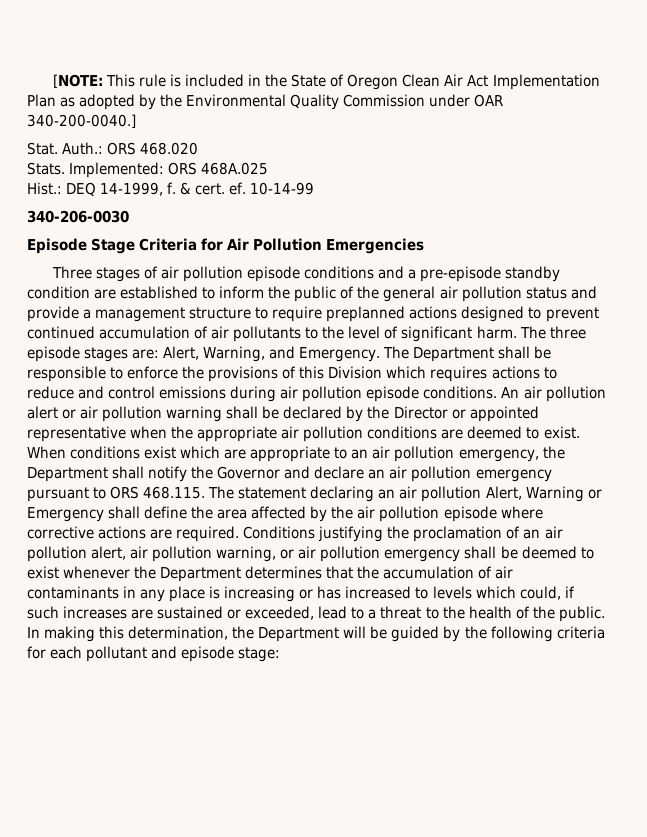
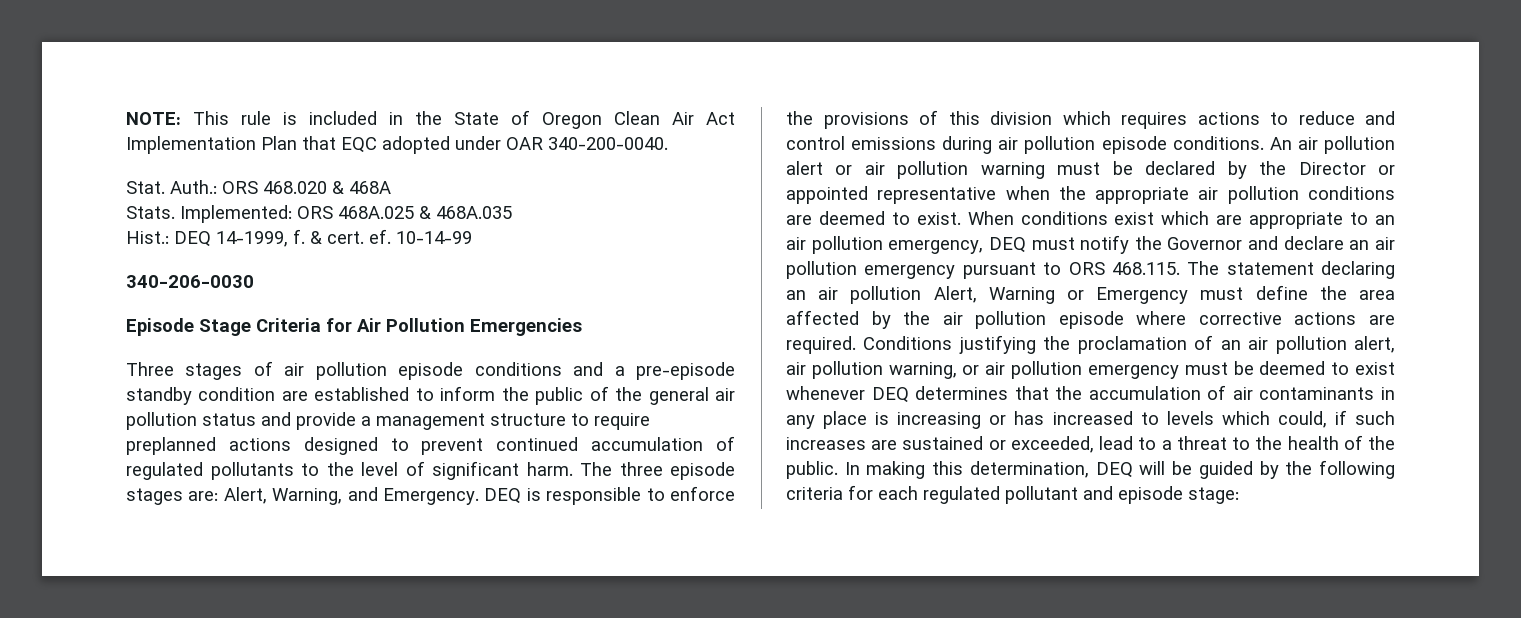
[52,74,103,88] [NOTE: -> [126,112,181,125] NOTE:
[60,94,426,110] as adopted by the Environmental Quality Commission -> [302,136,450,154] that EQC adopted
[27,114,136,128] 340-200-0040.] -> [548,137,668,150] 340-200-0040.
(199, 148) none -> [332,181,391,194] & 468A
(269, 168) none -> [419,206,512,219] & 468A.035
[211,326,230,339] air -> [126,462,203,480] regulated
[383,346,552,362] The Department shall be -> [484,488,541,504] DEQ is
[328,366,383,379] Division -> [990,111,1052,125] division
[226,406,259,419] shall -> [1057,162,1101,175] must
[542,446,565,459] [27,466,145,482] the Department shall -> [988,237,1075,253] DEQ must
[108,506,141,519] shall -> [1200,287,1244,300] must
[464,546,497,559] shall -> [1184,362,1228,375] must
[134,566,242,582] the Department -> [871,387,909,403] DEQ
[232,626,340,642] the Department -> [1095,462,1133,478] DEQ
(83, 652) none -> [923,486,1000,504] regulated

